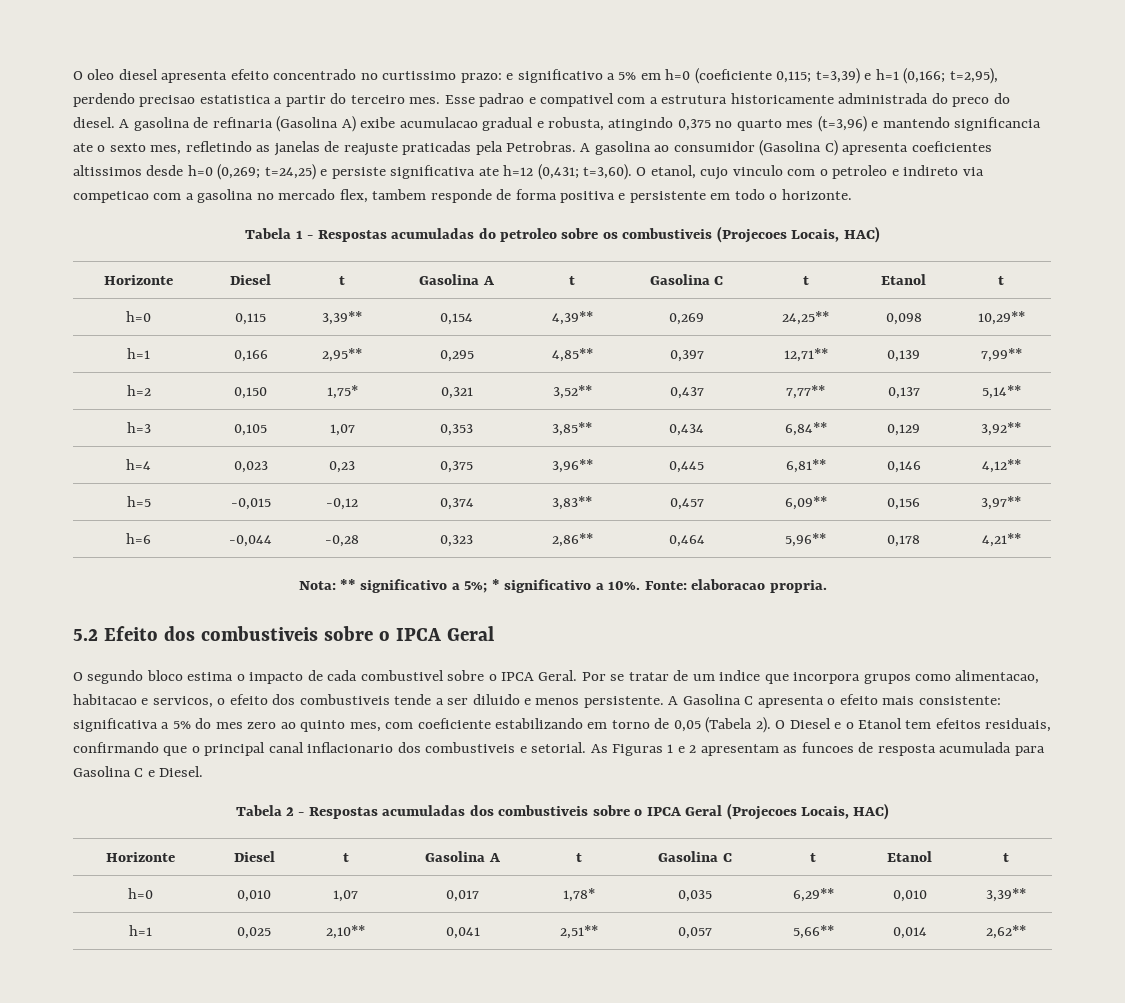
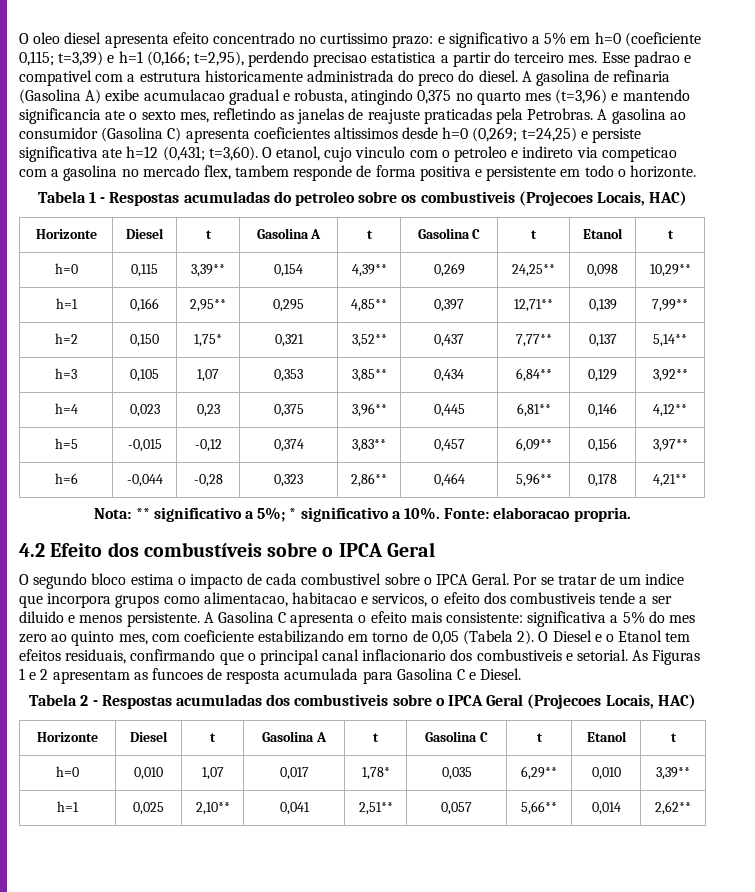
[73,629,98,641] 5.2 -> [19,543,45,557] 4.2
[200,626,318,641] combustiveis -> [143,542,262,557] combustíveis

